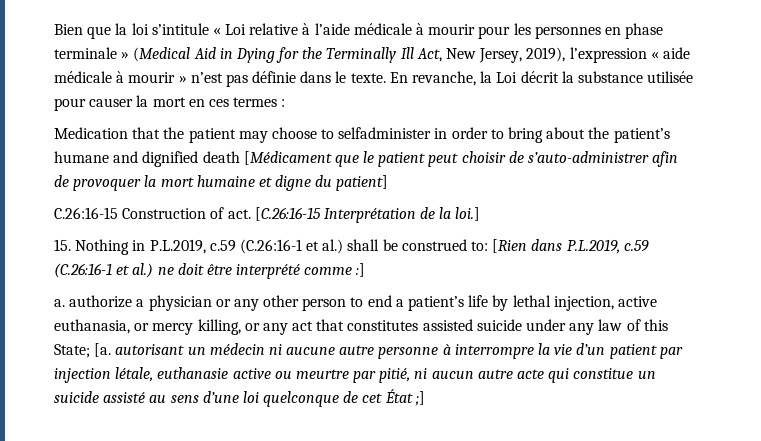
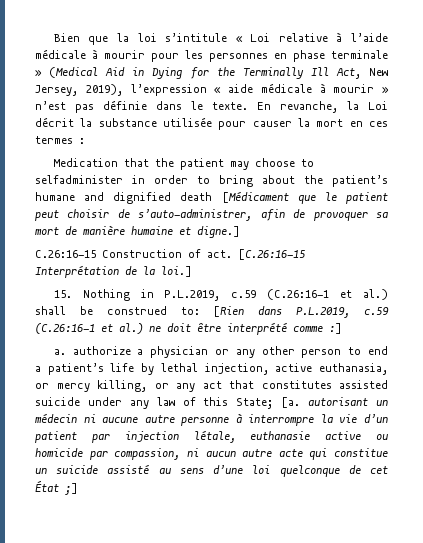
[528,151,650,163] s’auto-administrer -> [138,209,253,221] s’auto-administrer,
[144,175,389,191] la mort humaine et digne du patient] -> [376,212,388,218] [35,225,240,238] sa mort de manière humaine et digne.]
[295,368,411,383] meurtre par pitié, -> [35,448,181,460] homicide par compassion,

